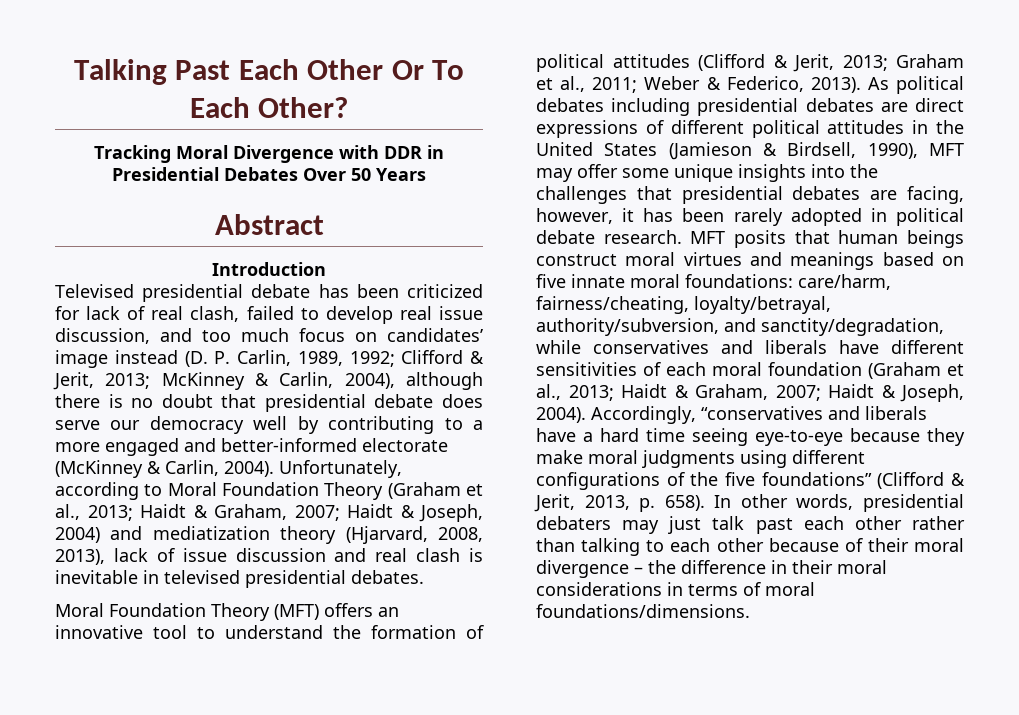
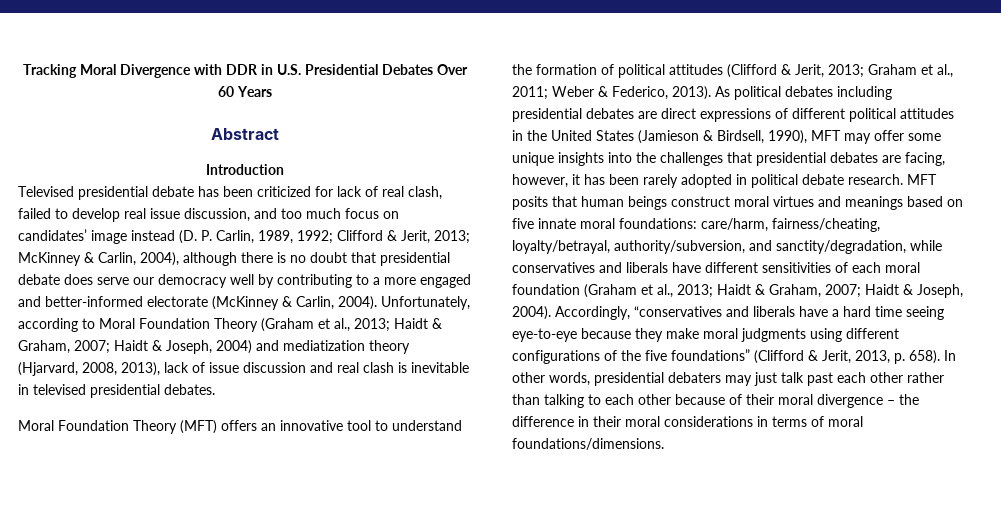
[74,59,464,85] [189,97,349,118] Talking Past Each Other Or To Each Other? // -> (22, 71) none
(444, 152) none -> [276,64,301,75] U.S.
[351,168,371,181] 50 -> [217,86,234,97] 60

